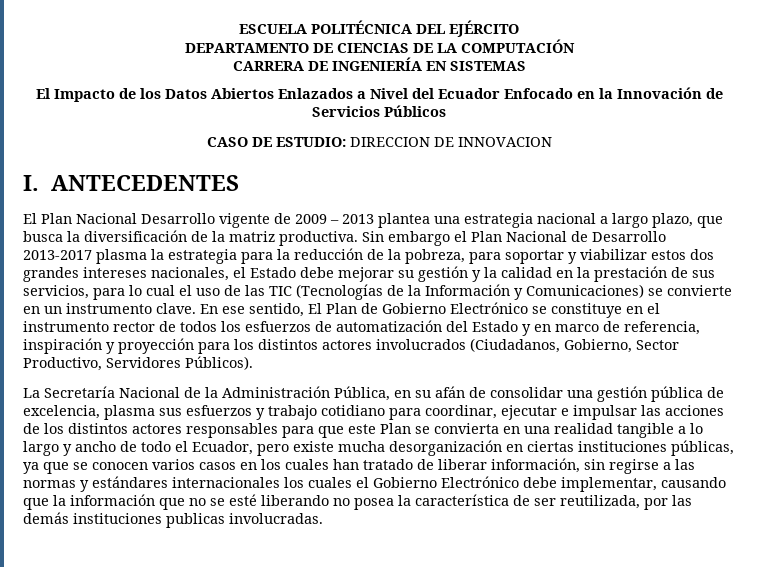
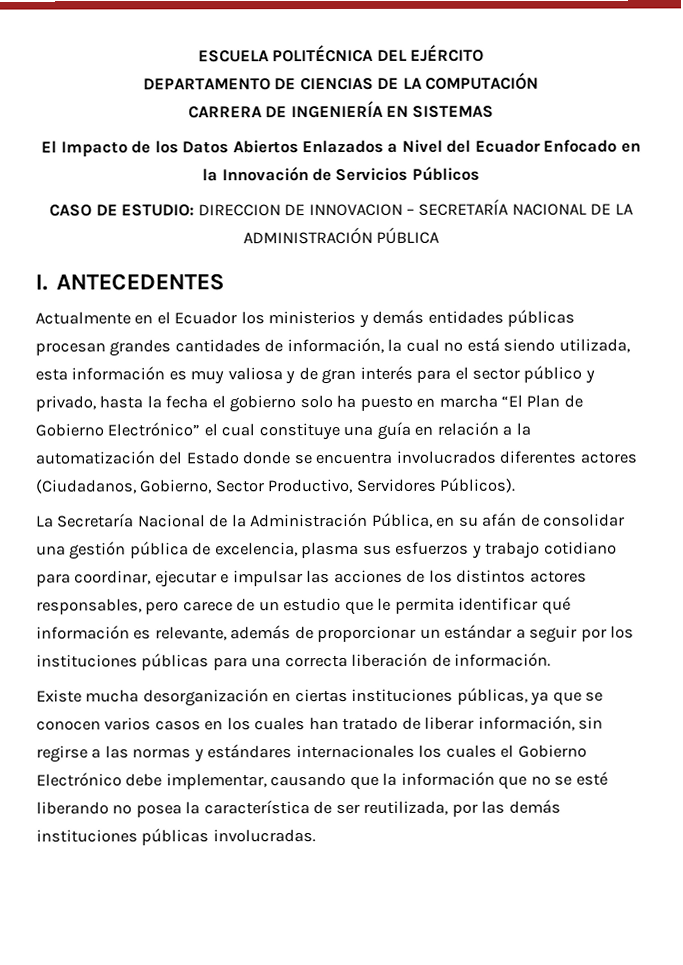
[23,175,240,191] [23,213,723,228] [23,230,666,246] [23,248,714,264] [23,266,715,282] [23,284,732,300] [23,302,660,318] [23,320,700,336] [23,338,466,354] // I. ANTECEDENTES // El Plan Nacional Desarrollo vigente de 2009 – 2013 plantea una estrategia nacional a largo plazo, que busca la diversificación de la matriz productiva. Sin embargo el Plan Nacional de Desarrollo 2013-2017 plasma la estrategia para la reducción de la pobreza, para soportar y viabilizar estos dos grandes intereses nacionales, el Estado debe mejorar su gestión y la calidad en la prestación de sus servicios, para lo cual el uso de las TIC (Tecnologías de la Información y Comunicaciones) se convierte en un instrumento clave. En ese sentido, El Plan de Gobierno Electrónico se constituye en el instrumento rector de todos los esfuerzos de automatización del Estado y en marco de referencia, inspiración y proyección para los distintos actores involucrados -> [405,198,634,216] [242,226,441,245] [35,273,225,291] [35,309,576,328] [35,337,630,357] [35,365,595,385] [35,394,583,413] [35,421,531,441] [35,450,637,465] – SECRETARÍA NACIONAL DE LA ADMINISTRACIÓN PÚBLICA // I. ANTECEDENTES // Actualmente en el Ecuador los ministerios y demás entidades públicas procesan grandes cantidades de información, la cual no está siendo utilizada, esta información es muy valiosa y de gran interés para el sector público y privado, hasta la fecha el gobierno solo ha puesto en marcha “El Plan de Gobierno Electrónico” el cual constituye una guía en relación a la automatización del Estado donde se encuentra involucrados diferentes actores
[186,423,703,438] [23,441,334,456] responsables para que este Plan se convierta en una realidad tangible a lo largo y ancho de todo el Ecuador, pero existe -> [36,596,571,615] [36,624,635,643] [36,652,552,671] [36,689,82,703] responsables, pero carece de un estudio que le permita identificar qué información es relevante, además de proporcionar un estándar a seguir por los instituciones públicas para una correcta liberación de información. // Existe
[166,513,225,528] publicas -> [141,828,210,846] públicas

